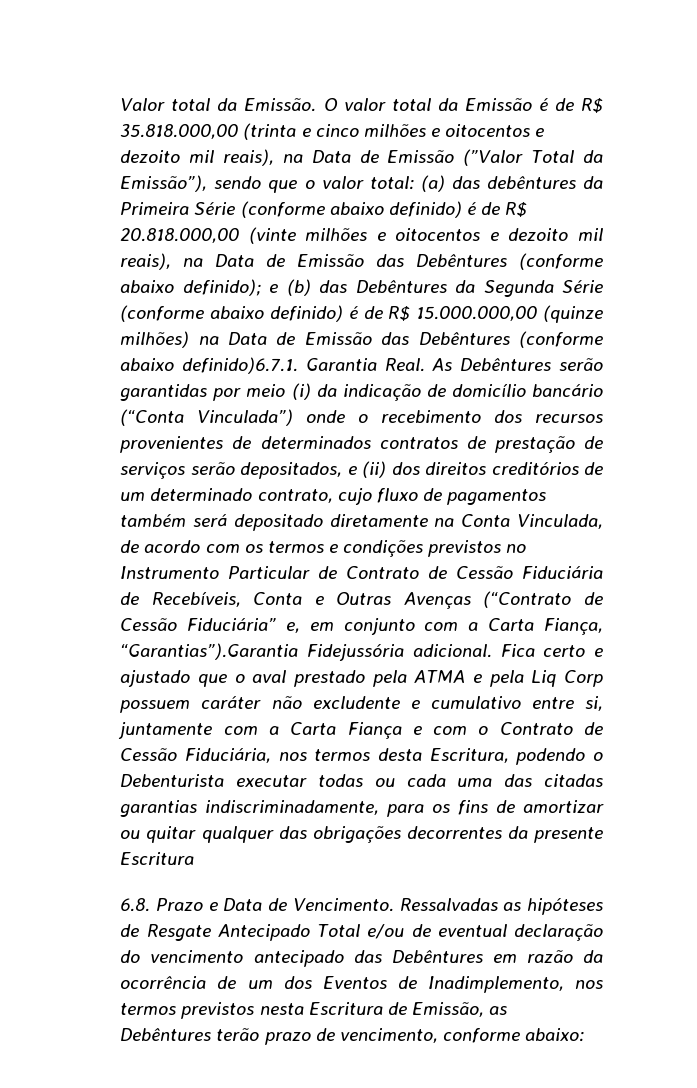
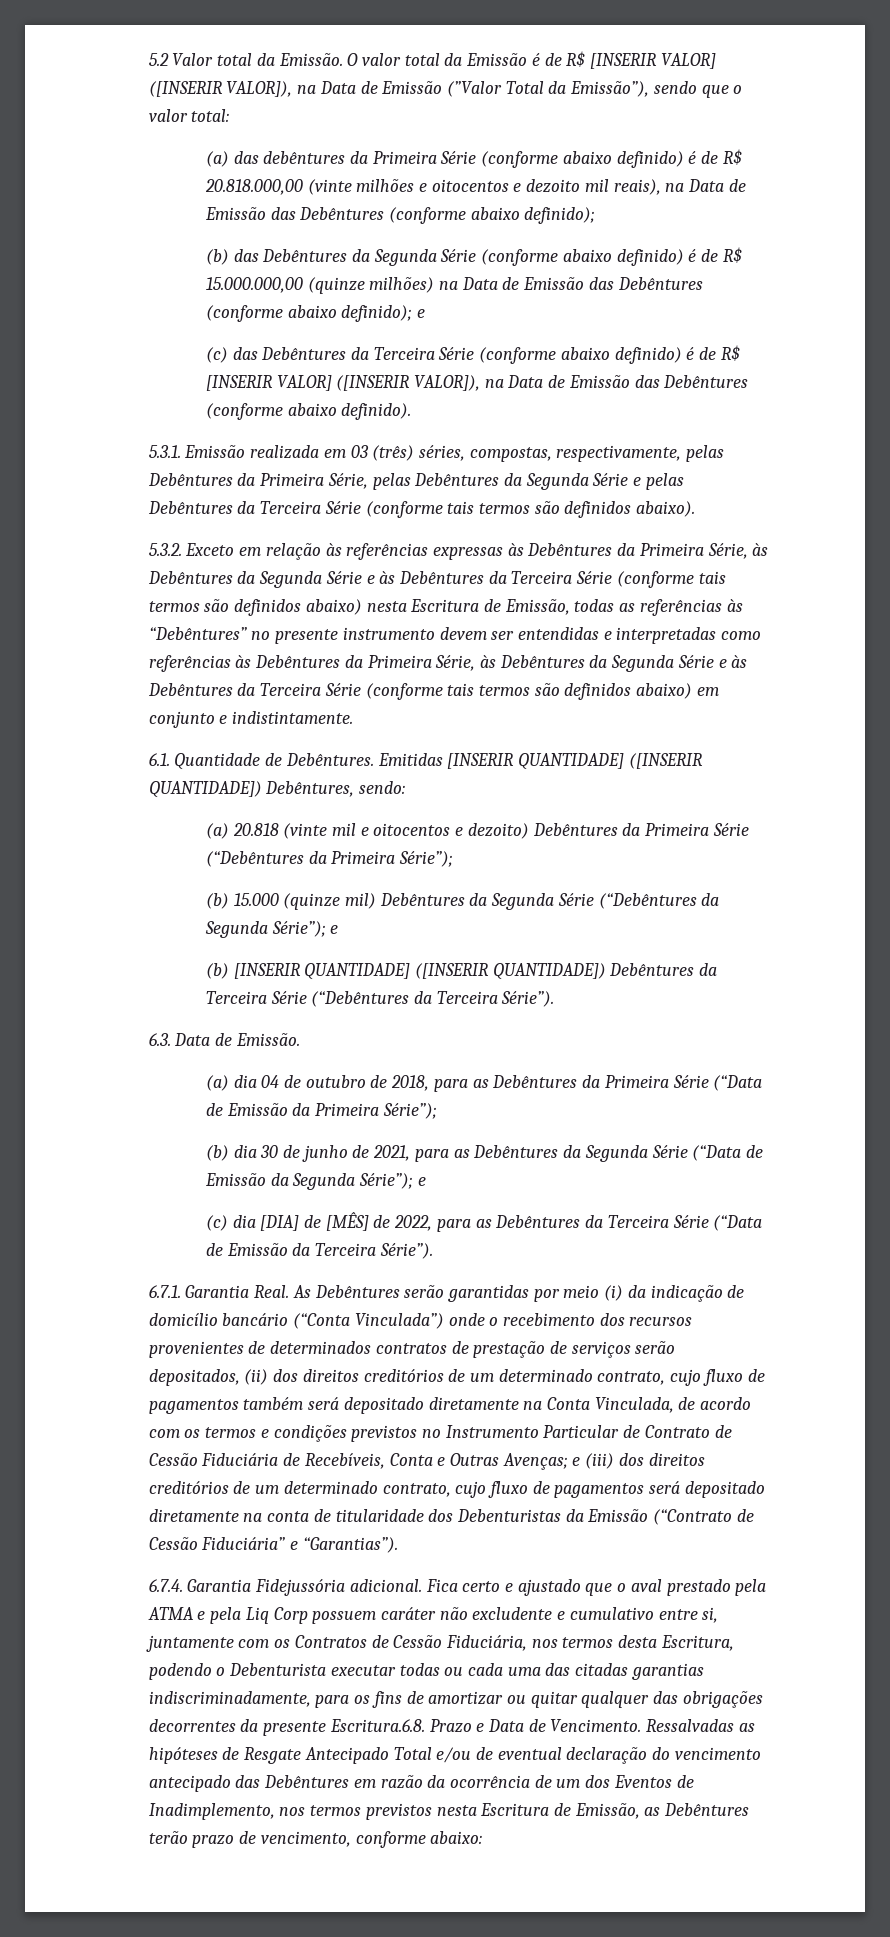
(120, 104) none -> [148,53,169,66] 5.2
[120,123,545,140] [120,149,275,166] 35.818.000,00 (trinta e cinco milhões e oitocentos e dezoito mil reais), -> [590,53,716,69] [148,81,293,97] [INSERIR VALOR] ([INSERIR VALOR]),
(414, 183) none -> (230, 115) //
[269,284,279,293] e -> (596, 215) //
[182,357,299,374] definido)6.7.1. -> [341,305,426,322] [205,345,740,364] [205,374,749,391] [205,403,412,420] [148,444,725,462] [147,473,684,490] [147,500,696,518] [148,542,769,560] [147,571,726,588] [148,598,743,616] [148,627,762,644] [148,655,748,672] [147,682,719,700] [148,711,354,728] [148,753,703,770] [148,781,406,798] [205,823,749,839] [205,851,454,867] [205,893,720,910] [204,921,339,938] [205,963,718,980] [205,991,555,1007] [148,1032,300,1046] [205,1075,763,1092] [205,1102,437,1119] [205,1145,763,1162] [204,1172,426,1190] [205,1212,763,1232] [205,1242,433,1259] [148,1285,181,1298] definido); e // (c) das Debêntures da Terceira Série (conforme abaixo definido) é de R$ [INSERIR VALOR] ([INSERIR VALOR]), na Data de Emissão das Debêntures (conforme abaixo definido). // 5.3.1. Emissão realizada em 03 (três) séries, compostas, respectivamente, pelas Debêntures da Primeira Série, pelas Debêntures da Segunda Série e pelas Debêntures da Terceira Série (conforme tais termos são definidos abaixo). // 5.3.2. Exceto em relação às referências expressas às Debêntures da Primeira Série, às Debêntures da Segunda Série e às Debêntures da Terceira Série (conforme tais termos são definidos abaixo) nesta Escritura de Emissão, todas as referências às “Debêntures” no presente instrumento devem ser entendidas e interpretadas como referências às Debêntures da Primeira Série, às Debêntures da Segunda Série e às Debêntures da Terceira Série (conforme tais termos são definidos abaixo) em conjunto e indistintamente. // 6.1. Quantidade de Debêntures. Emitidas [INSERIR QUANTIDADE] ([INSERIR QUANTIDADE]) Debêntures, sendo: // (a) 20.818 (vinte mil e oitocentos e dezoito) Debêntures da Primeira Série (“Debêntures da Primeira Série”); // (b) 15.000 (quinze mil) Debêntures da Segunda Série (“Debêntures da Segunda Série”); e // (b) [INSERIR QUANTIDADE] ([INSERIR QUANTIDADE]) Debêntures da Terceira Série (“Debêntures da Terceira Série”). // 6.3. Data de Emissão. // (a) dia 04 de outubro de 2018, para as Debêntures da Primeira Série (“Data de Emissão da Primeira Série”); // (b) dia 30 de junho de 2021, para as Debêntures da Segunda Série (“Data de Emissão da Segunda Série”); e // (c) dia [DIA] de [MÊS] de 2022, para as Debêntures da Terceira Série (“Data de Emissão da Terceira Série”). // 6.7.1.
[347,466,357,475] e -> (240, 1377) none
[403,591,603,609] [120,618,603,635] [120,643,299,660] Avenças (“Contrato de Cessão Fiduciária” e, em conjunto com a Carta Fiança, “Garantias”).Garantia -> [502,1453,705,1470] [148,1481,765,1498] [148,1508,754,1525] [148,1536,398,1553] [148,1579,252,1592] Avenças; e (iii) dos direitos creditórios de um determinado contrato, cujo fluxo de pagamentos será depositado diretamente na conta de titularidade dos Debenturistas da Emissão (“Contrato de Cessão Fiduciária” e “Garantias”). // 6.7.4. Garantia
[268,722,573,739] a Carta Fiança e com o Contrato -> [274,1635,367,1648] os Contratos
[120,852,195,865] [120,898,151,912] Escritura // 6.8. -> [329,1719,425,1732] Escritura.6.8.

